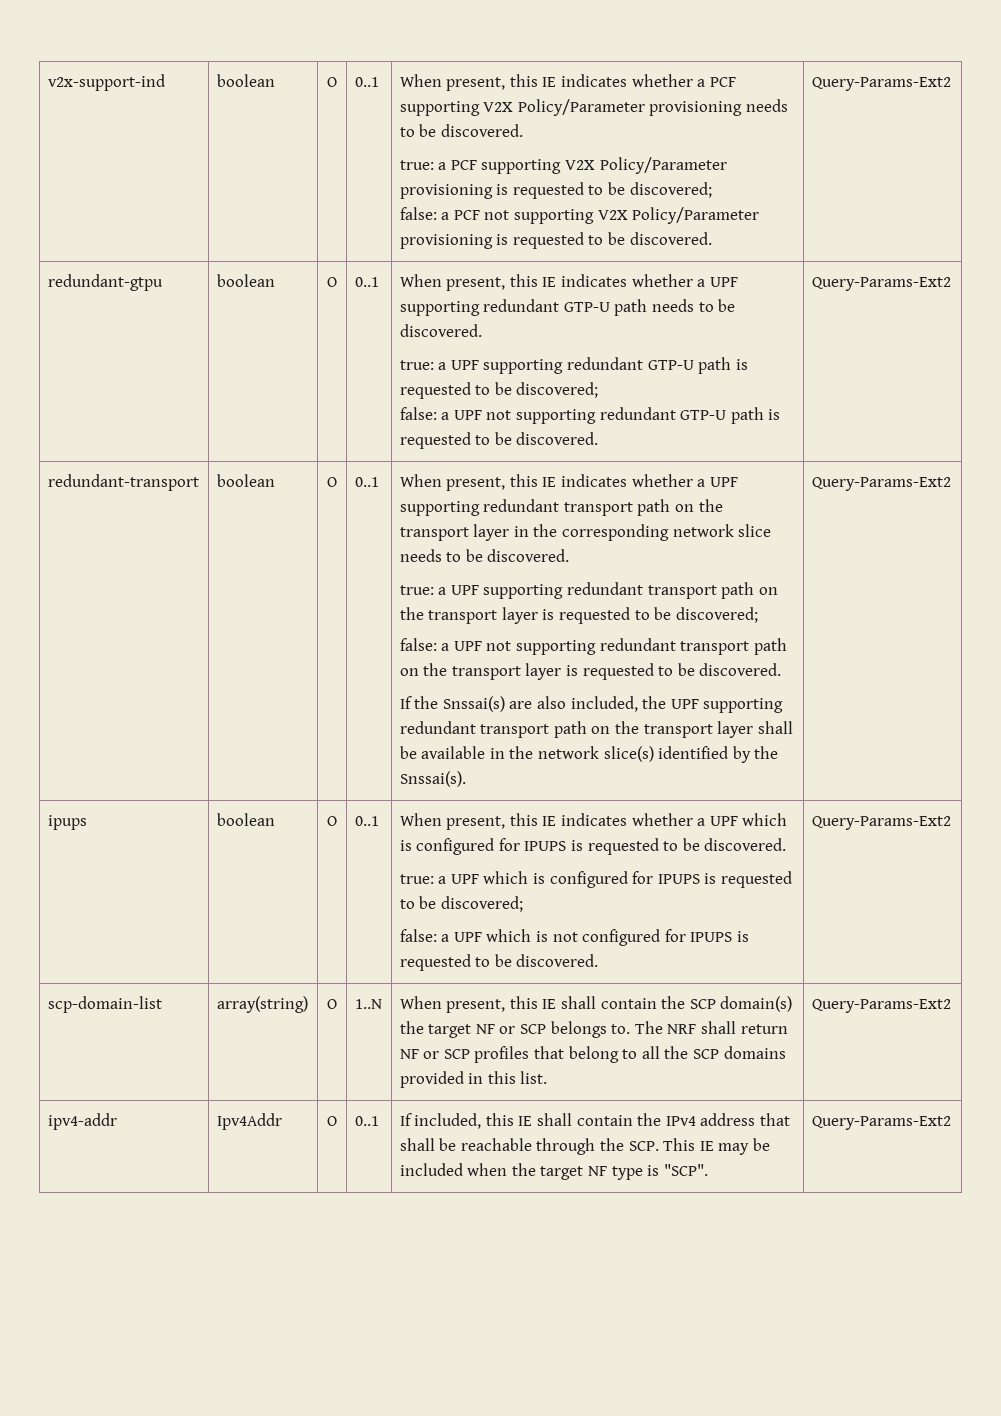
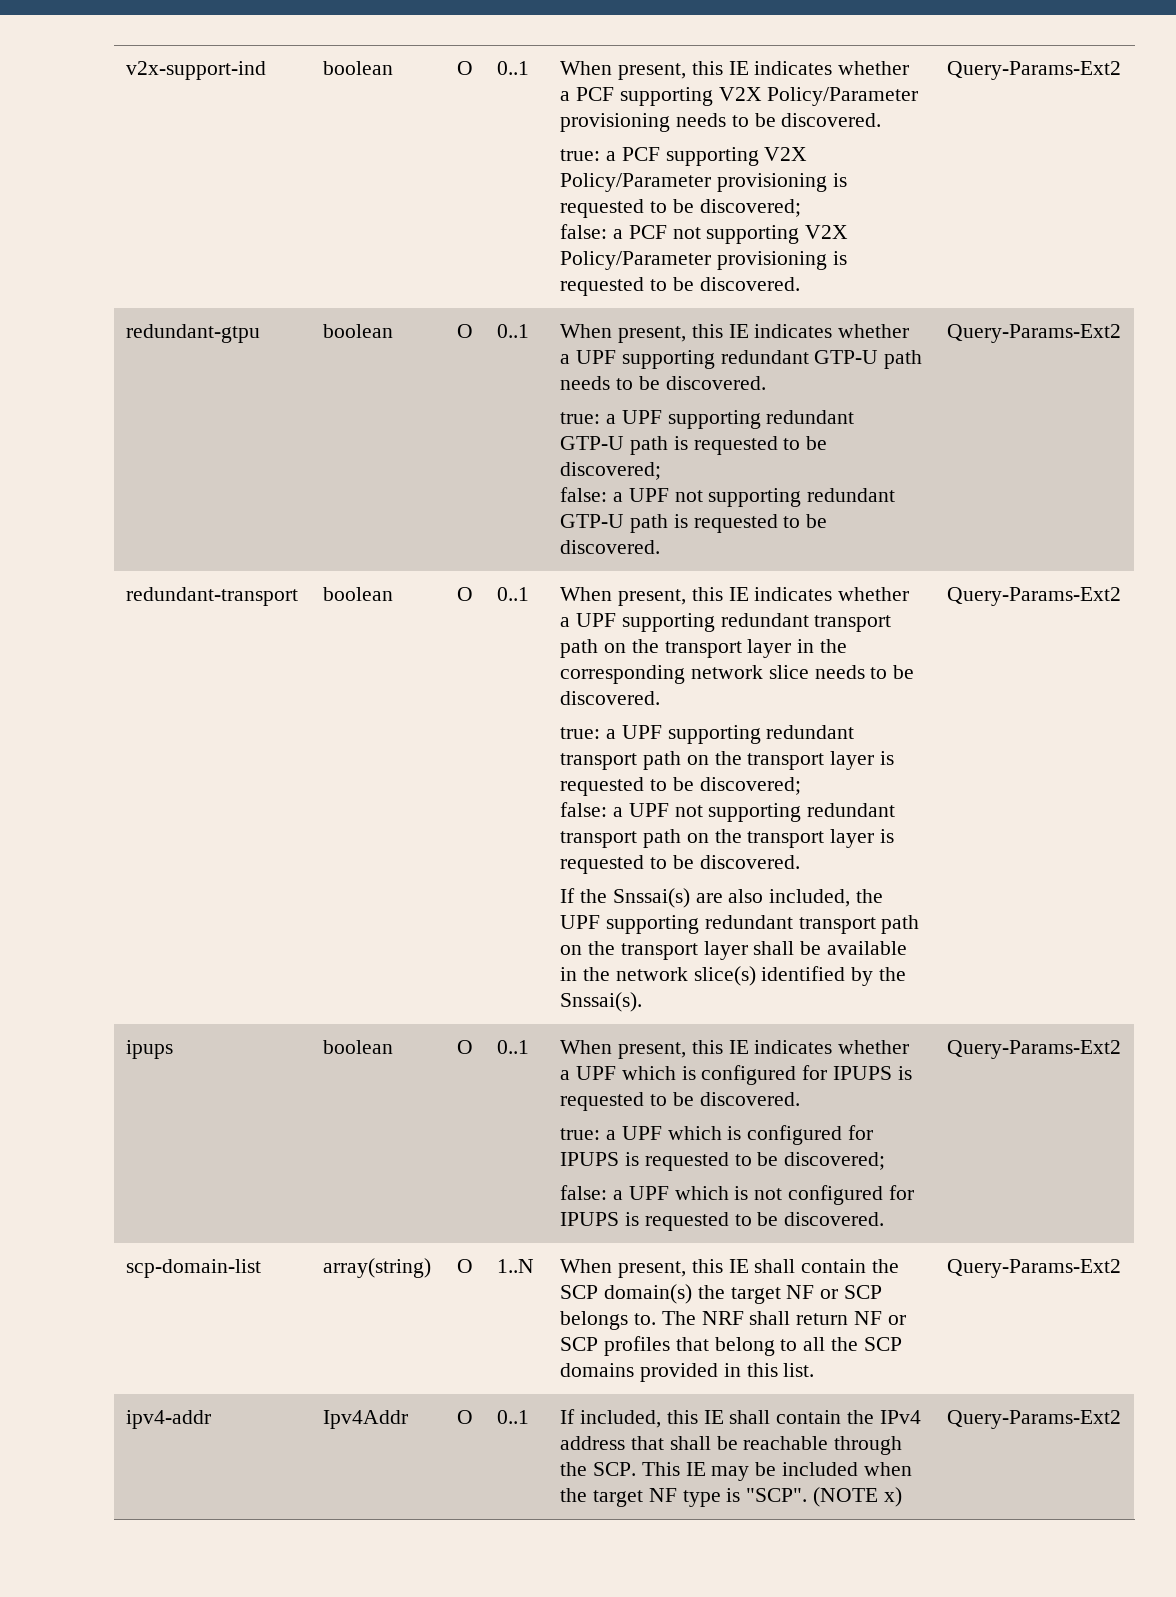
(708, 1170) none -> [812,1487,902,1507] (NOTE x)

